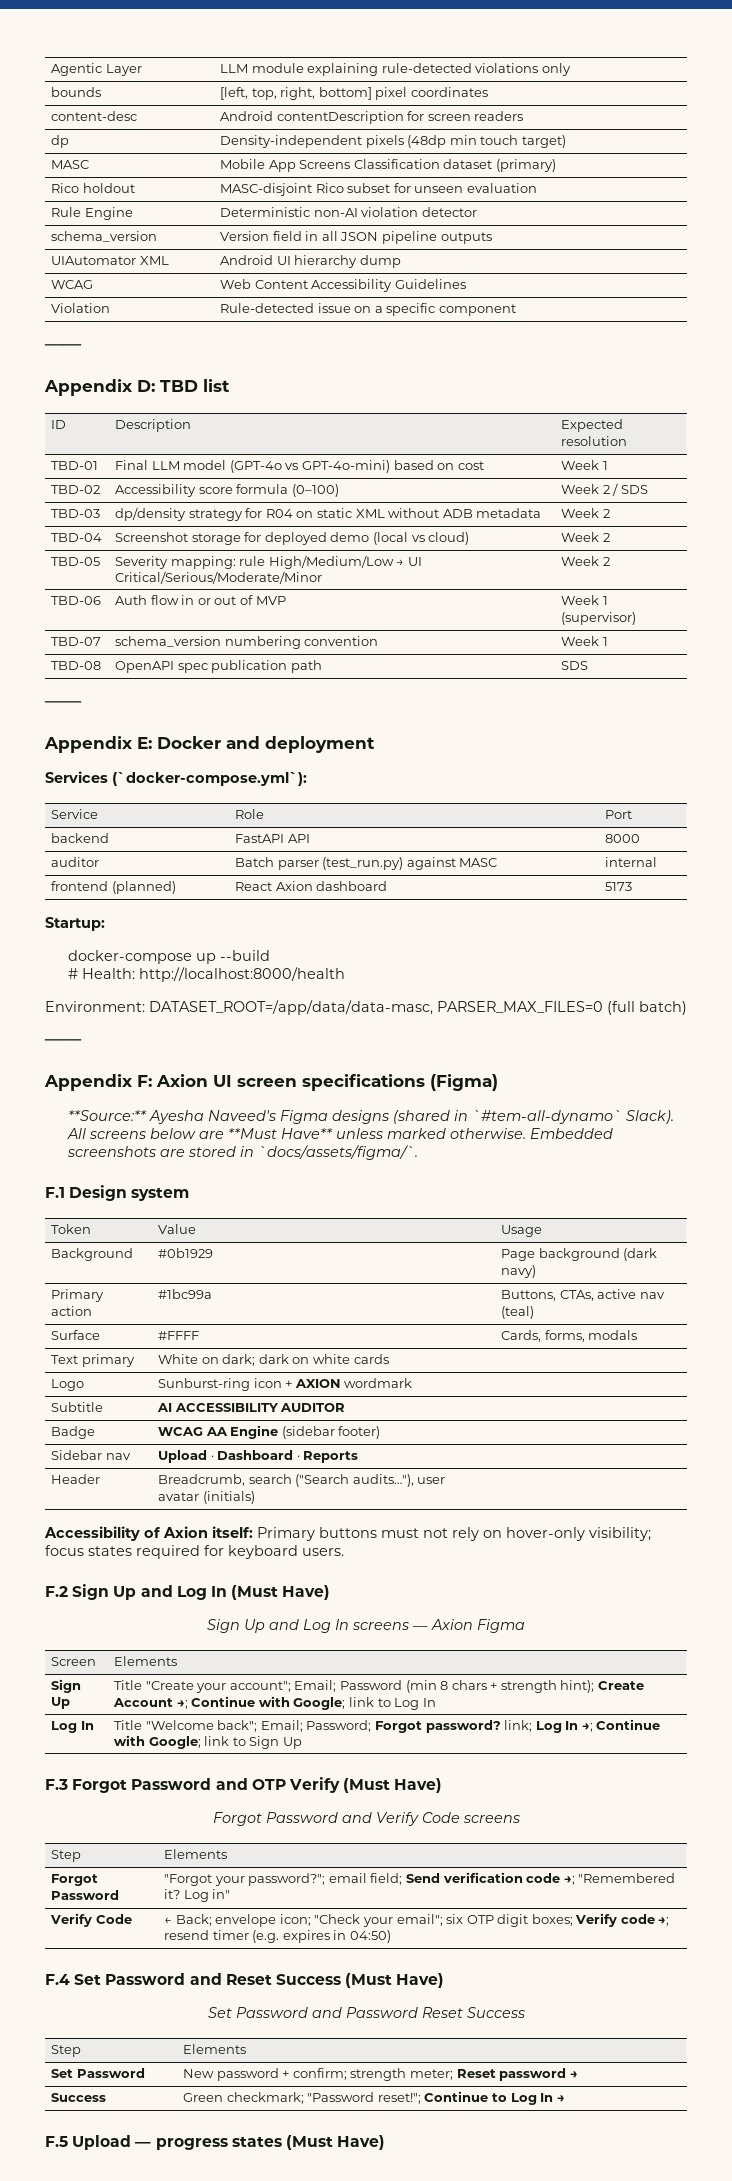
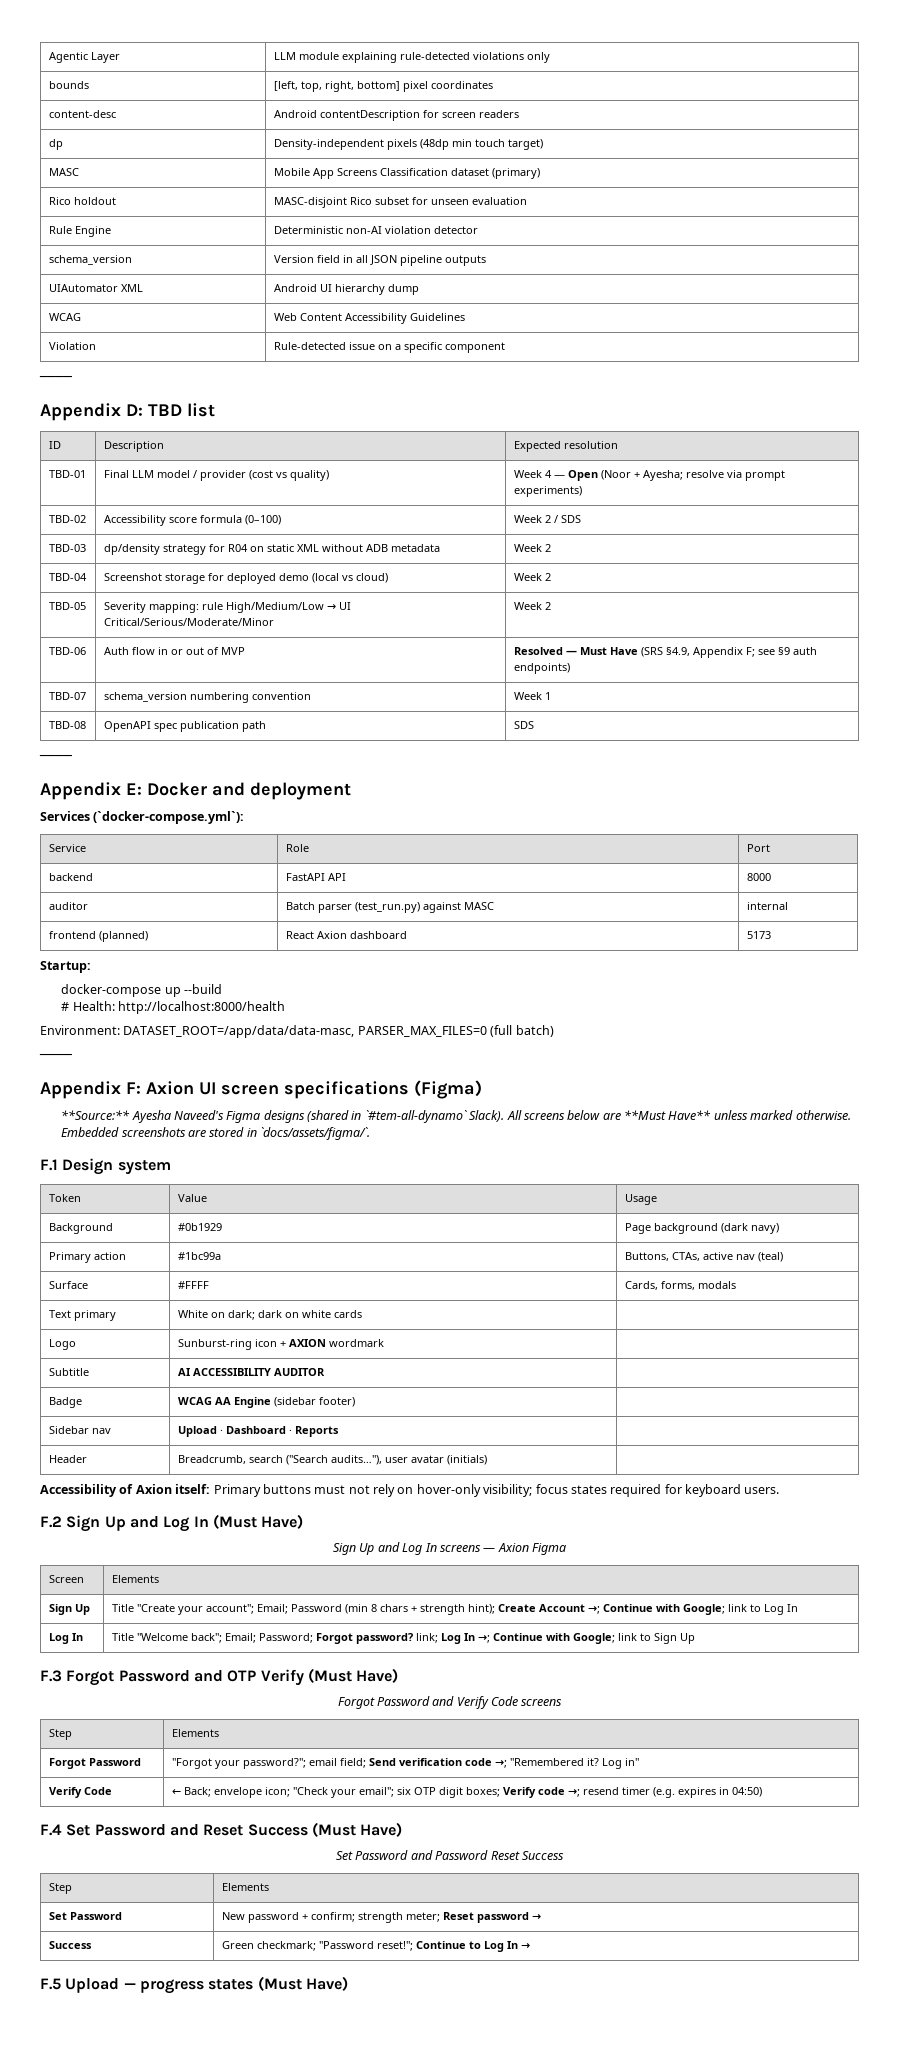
[229,460,484,473] [561,460,608,470] (GPT-4o vs GPT-4o-mini) based on cost | Week 1 -> [192,470,329,481] [513,470,785,481] [513,486,582,497] / provider (cost vs quality) | Week 4 — Open (Noor + Ayesha; resolve via prompt experiments)
[561,595,608,605] [561,612,637,625] Week 1 (supervisor) -> [513,647,817,658] [513,663,570,674] Resolved — Must Have (SRS §4.9, Appendix F; see §9 auth endpoints)

